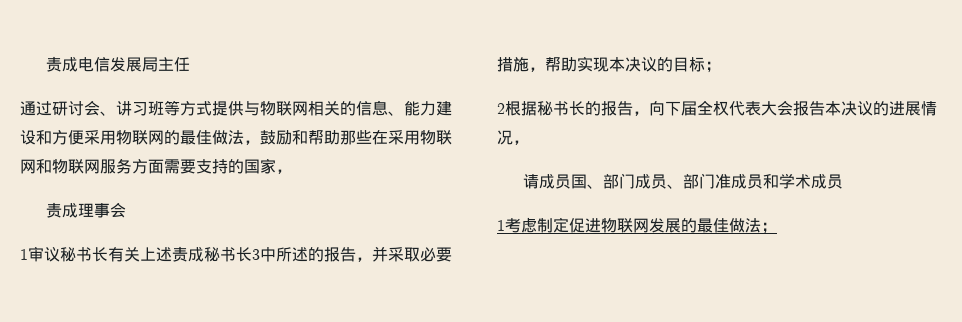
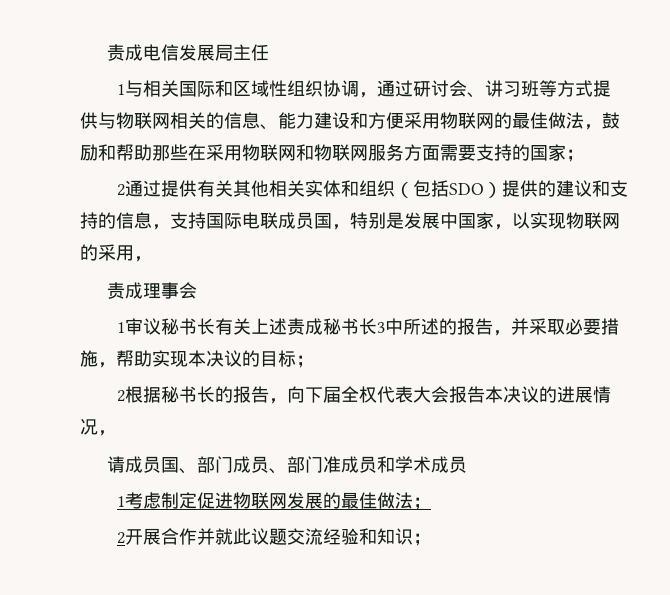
(191, 64) none -> [117,80,378,98] 1与相关国际和区域性组织协调，
(276, 166) none -> [566,149,584,162] [117,180,629,198] [80,212,620,230] [80,244,134,261] ； // 2通过提供有关其他相关实体和组织（包括SDO）提供的建议和支持的信息，支持国际电联成员国，特别是发展中国家，以实现物联网的采用
(777, 228) none -> [117,528,432,546] // 2开展合作并就此议题交流经验和知识；

